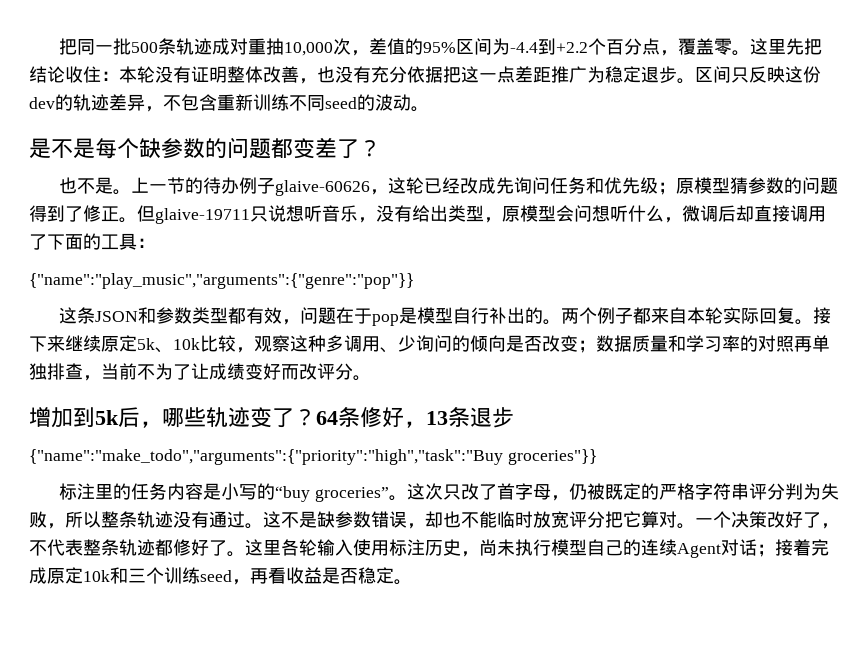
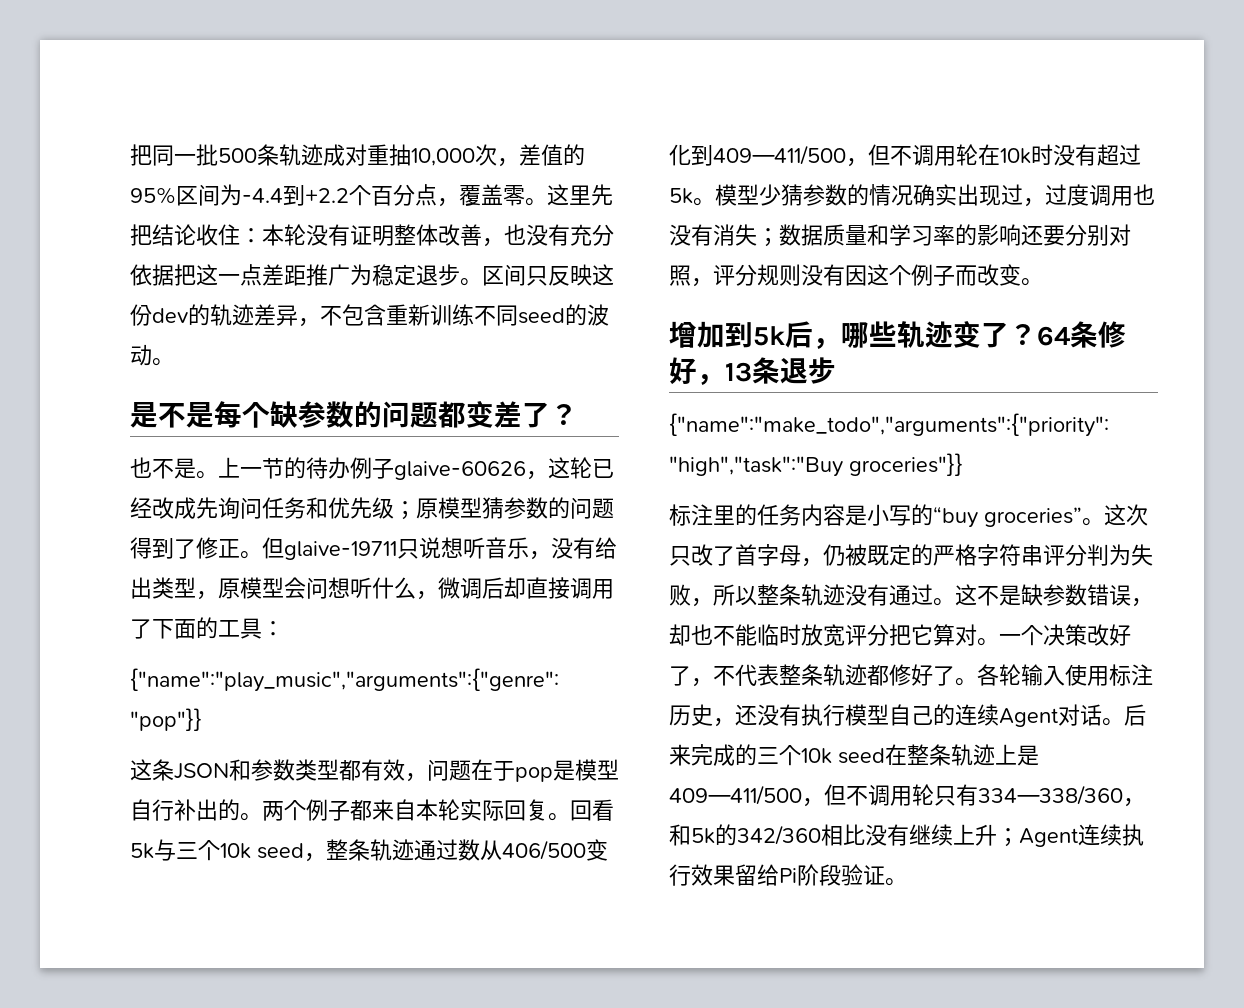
[812,307,831,324] [29,335,578,353] 接下来继续原定5k、10k比较，观察这种多调用、少询问的倾向是否改变 -> [570,799,614,821] [130,839,608,862] [669,144,1141,167] [669,184,1155,207] [669,224,757,246] 回看5k与三个10k seed，整条轨迹通过数从406/500变化到409—411/500，但不调用轮在10k时没有超过5k。模型少猜参数的情况确实出现过，过度调用也没有消失
[758,335,830,352] [29,363,353,381] 对照再单独排查，当前不为了让成绩变好而改评分 -> [977,224,1131,246] [669,264,1021,287] 影响还要分别对照，评分规则没有因这个例子而改变
[245,539,281,556] 这里 -> (977, 682) none
[479,539,515,556] 尚未 -> [735,704,801,726] 还没有
[757,539,829,557] [29,567,394,585] ；接着完成原定10k和三个训练seed，再看收益是否稳定 -> [1102,704,1146,726] [669,744,1039,766] [669,784,1145,807] [669,824,1144,847] [669,864,885,886] 。后来完成的三个10k seed在整条轨迹上是409—411/500，但不调用轮只有334—338/360，和5k的342/360相比没有继续上升；Agent连续执行效果留给Pi阶段验证

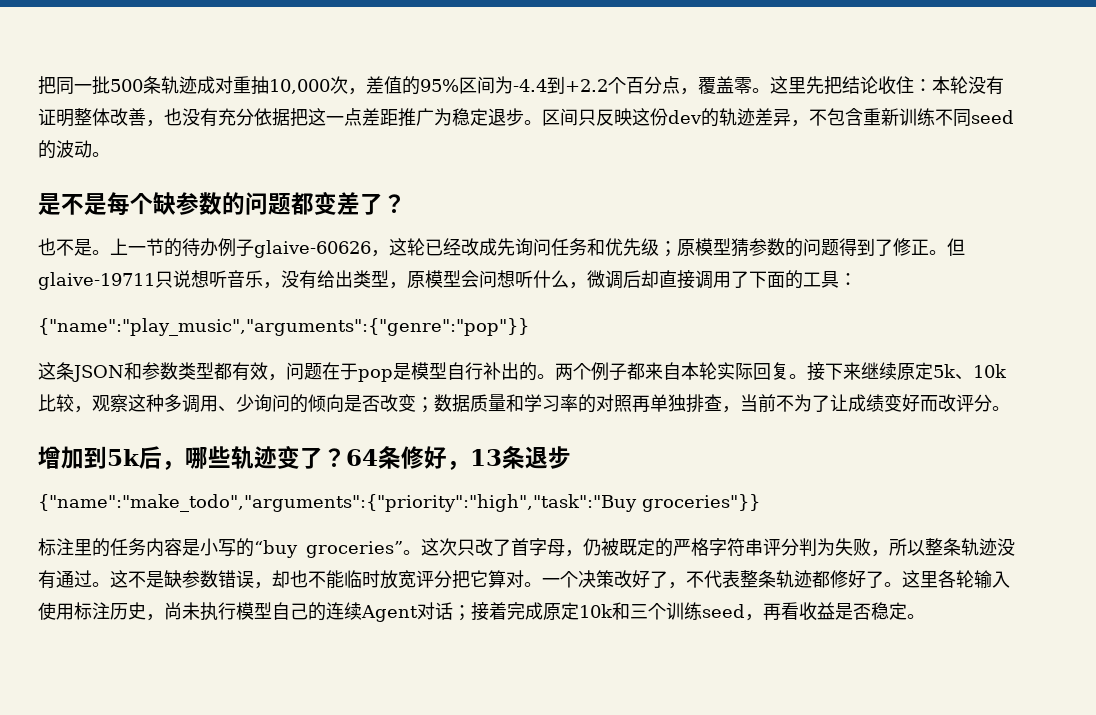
[570,799,614,821] [130,839,608,862] [669,144,1141,167] [669,184,1155,207] [669,224,757,246] 回看5k与三个10k seed，整条轨迹通过数从406/500变化到409—411/500，但不调用轮在10k时没有超过5k。模型少猜参数的情况确实出现过，过度调用也没有消失 -> [807,362,1007,381] [38,394,416,413] 接下来继续原定5k、10k比较，观察这种多调用、少询问的倾向是否改变
[977,224,1131,246] [669,264,1021,287] 影响还要分别对照，评分规则没有因这个例子而改变 -> [596,394,992,413] 对照再单独排查，当前不为了让成绩变好而改评分
(977, 682) none -> [902,570,938,588] 这里
[735,704,801,726] 还没有 -> [164,602,200,620] 尚未
[1102,704,1146,726] [669,744,1039,766] [669,784,1145,807] [669,824,1144,847] [669,864,885,886] 。后来完成的三个10k seed在整条轨迹上是409—411/500，但不调用轮只有334—338/360，和5k的342/360相比没有继续上升；Agent连续执行效果留给Pi阶段验证 -> [453,602,907,621] ；接着完成原定10k和三个训练seed，再看收益是否稳定

